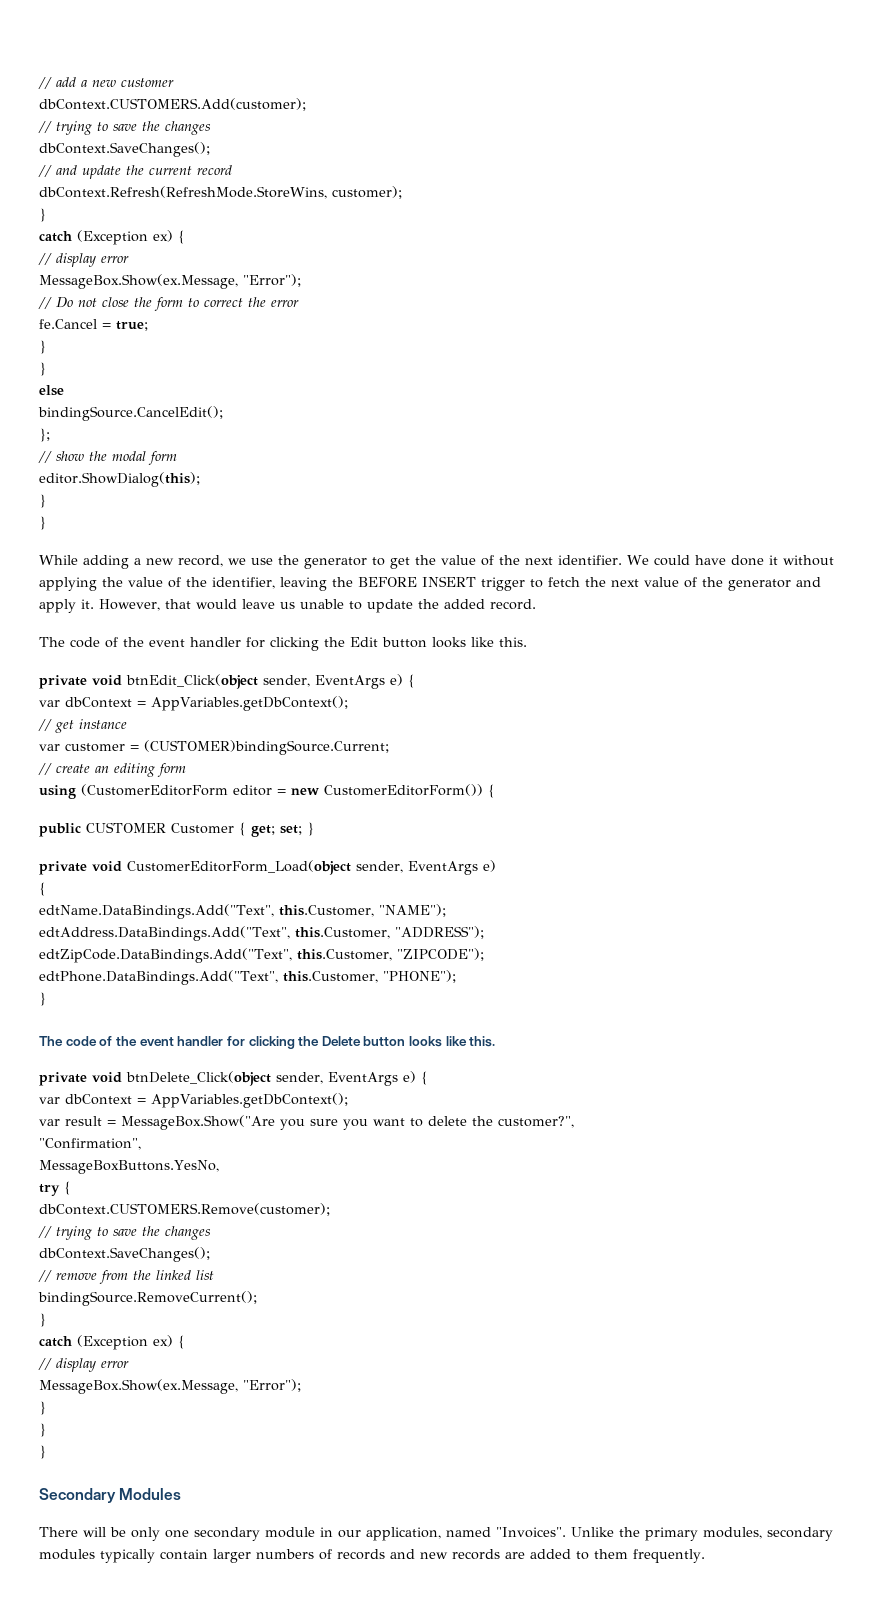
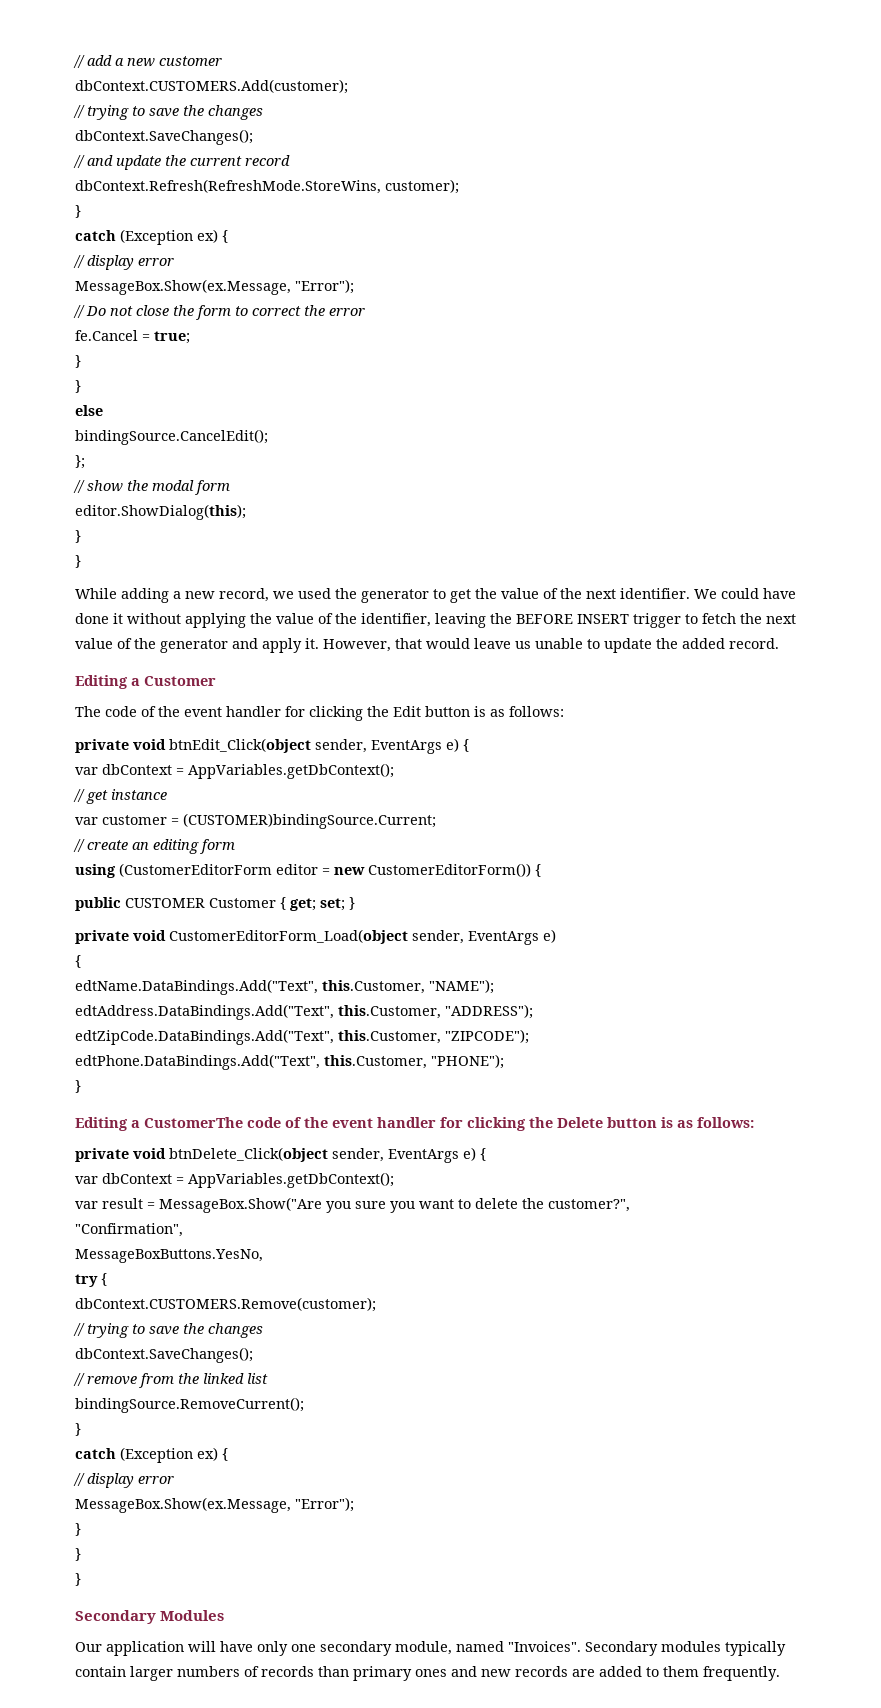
[251,558,273,565] use -> [298,588,331,599] used
(536, 604) none -> [75,675,216,689] // Editing a Customer
[432,637,527,648] looks like this. -> [474,706,564,717] is as follows:
[39,1036,63,1046] The -> [75,1117,243,1131] Editing a CustomerThe
[409,1036,496,1047] looks like this. -> [661,1117,754,1128] is as follows:
[39,1527,833,1541] There will be only one secondary module in our application, named "Invoices". Unlike the primary modules, secondary -> [75,1641,658,1656] Our application will have only one secondary module, named "Invoices". Secondary
(385, 1554) none -> [318,1666,447,1681] than primary ones

